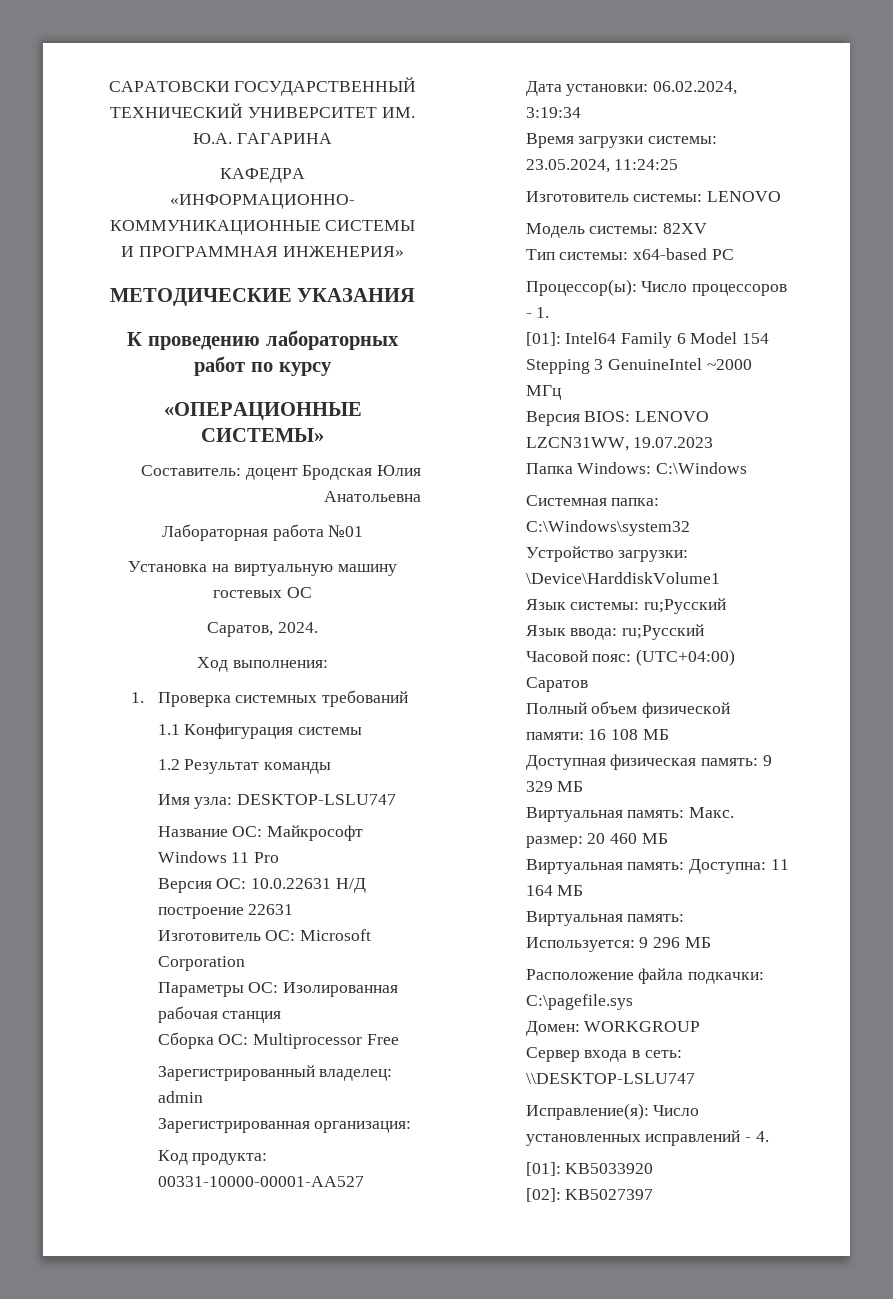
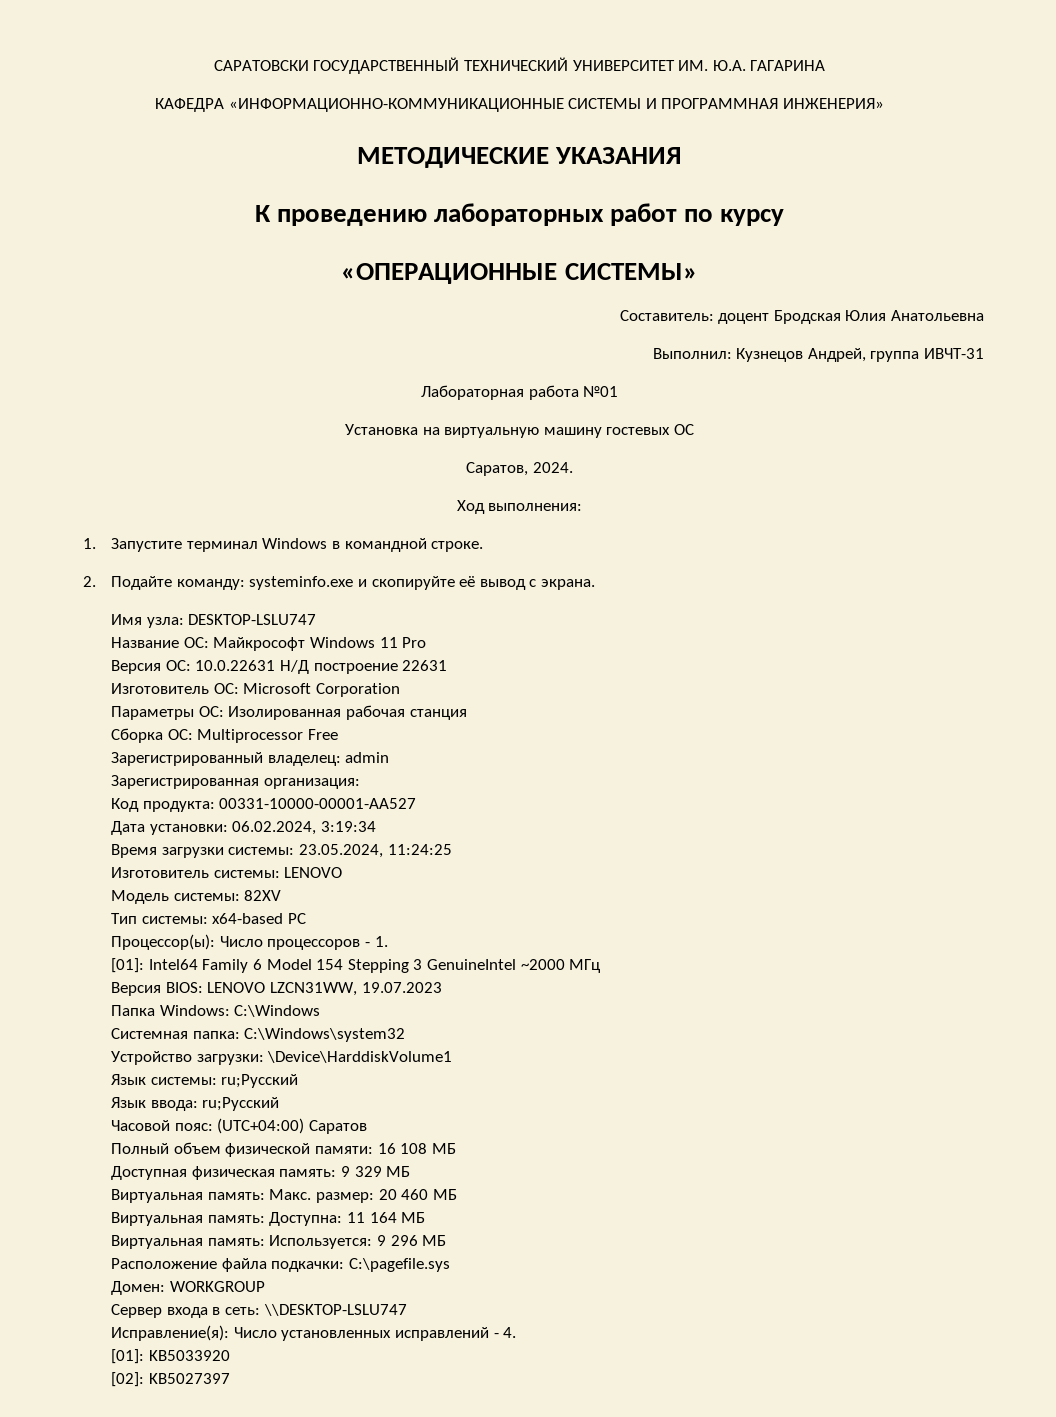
(421, 496) none -> [652,348,985,362] // Выполнил: Кузнецов Андрей, группа ИВЧТ-31
[157,690,408,707] [157,723,362,739] [157,759,331,774] Проверка системных требований // 1.1 Конфигурация системы // 1.2 Результат команды -> [111,538,484,552] [83,576,595,590] Запустите терминал Windows в командной строке. // 2. Подайте команду: systeminfo.exe и скопируйте её вывод с экрана.

